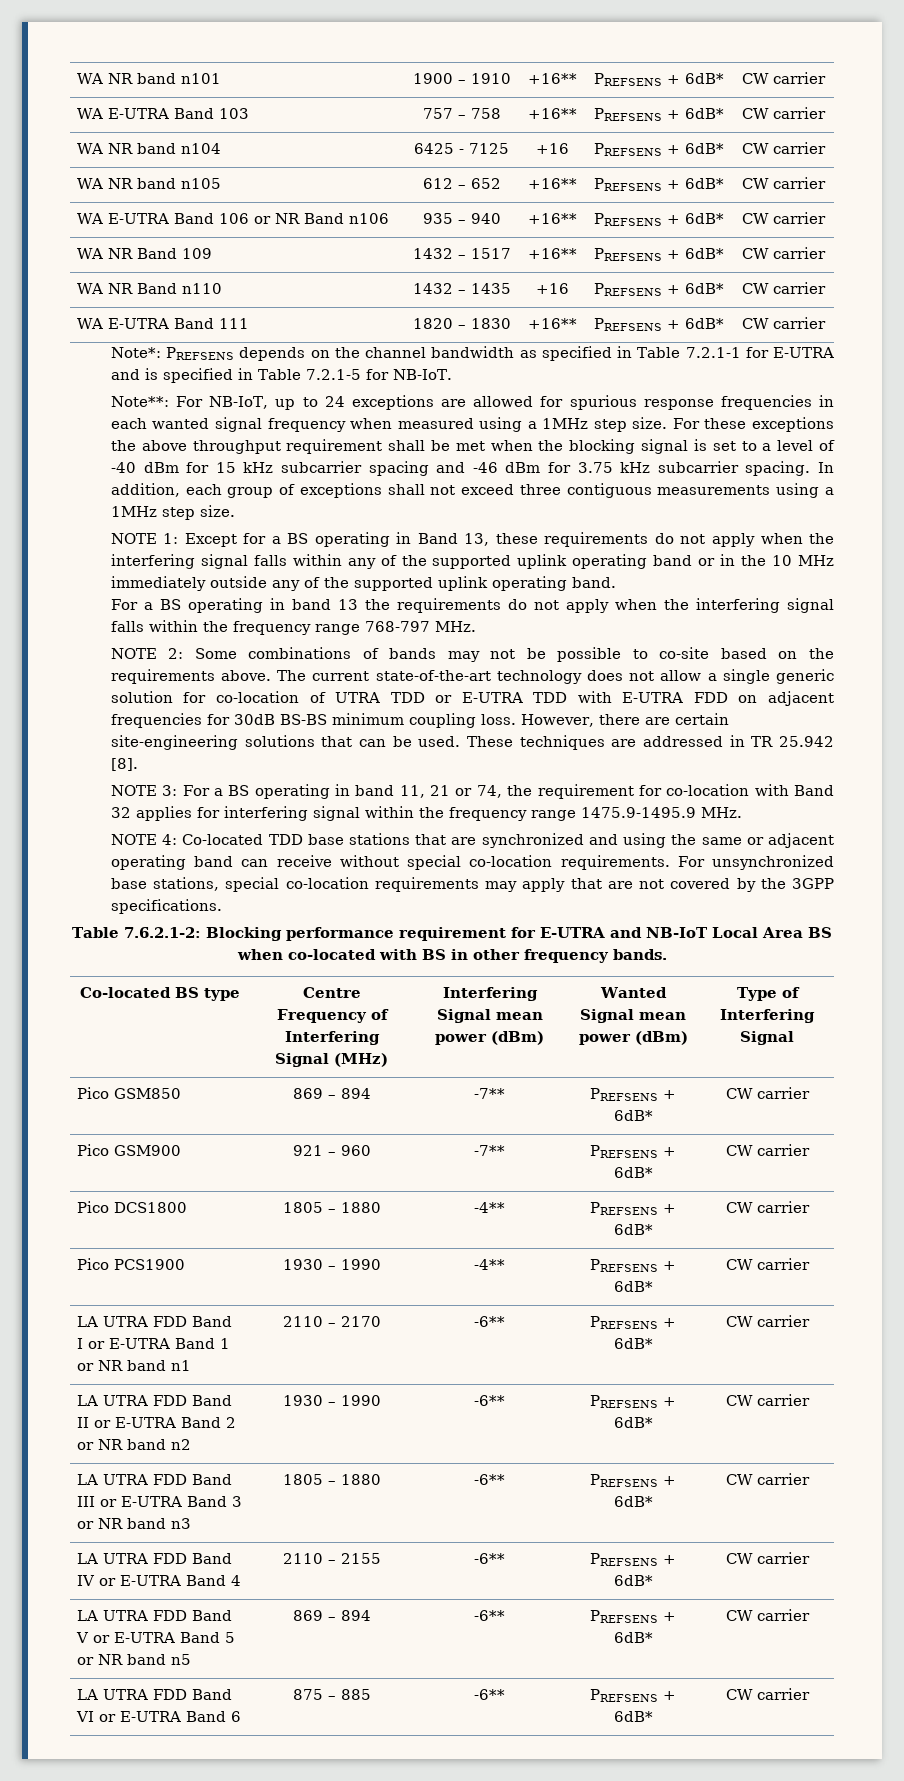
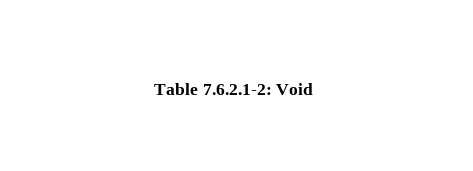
[77,73,222,84] [412,73,511,84] [527,73,577,84] [593,73,724,86] [741,72,826,84] [77,108,250,119] [422,108,501,119] [527,108,577,119] [593,108,724,121] [741,107,826,119] [77,143,222,154] [414,143,509,154] [535,143,569,154] [593,143,724,156] [741,142,826,154] [77,178,222,189] [422,178,501,189] [527,178,577,189] [593,178,724,191] [741,177,826,189] [77,213,390,224] [422,213,501,224] [527,213,577,224] [593,213,724,226] [741,212,826,224] [77,248,213,259] [412,248,511,259] [527,248,577,259] [593,248,724,261] [741,247,826,259] [77,283,223,294] [412,283,511,294] [535,283,569,294] [593,283,724,296] [741,282,826,294] [77,318,250,329] [412,318,511,329] [527,318,577,329] [593,318,724,331] [741,317,826,329] [110,346,834,361] [110,368,452,383] [110,395,834,410] [110,417,834,432] [110,439,835,454] [110,461,834,476] [110,483,834,498] [110,505,235,520] [110,532,834,547] [110,554,834,569] [110,576,616,591] [110,598,835,613] [110,620,476,635] [110,647,834,662] [110,669,834,684] [110,691,834,706] [110,713,729,728] [110,735,834,750] [110,758,138,771] [110,784,835,799] [110,806,742,821] [110,833,835,848] [110,855,835,870] [110,877,834,892] [110,899,222,914] [72,927,832,941] [236,949,667,963] [80,987,240,1001] [302,987,361,998] [276,1009,389,1023] [284,1031,380,1045] [275,1053,388,1067] [442,987,538,1001] [436,1009,543,1023] [435,1031,544,1045] [599,987,667,998] [580,1009,686,1023] [578,1031,688,1045] [736,987,800,1001] [720,1009,815,1023] [740,1031,794,1045] [77,1087,182,1099] [292,1088,371,1099] [474,1088,505,1099] [590,1088,676,1101] [613,1110,653,1121] [725,1087,810,1099] [77,1144,182,1156] [292,1145,371,1156] [474,1145,505,1156] [590,1145,676,1158] [613,1167,653,1178] [725,1144,810,1156] [77,1201,188,1213] [282,1202,381,1213] [474,1202,505,1213] [590,1202,676,1215] [613,1224,653,1235] [725,1201,810,1213] [77,1258,186,1270] [282,1259,381,1270] [474,1259,505,1270] [590,1259,676,1272] [613,1281,653,1292] [725,1258,810,1270] [77,1316,233,1327] [77,1338,231,1349] [77,1360,192,1371] [282,1316,381,1327] [474,1316,505,1327] [590,1316,676,1329] [613,1338,653,1349] [725,1315,810,1327] [77,1395,233,1406] [77,1417,237,1428] [77,1439,192,1450] [282,1395,381,1406] [474,1395,505,1406] [590,1395,676,1408] [613,1417,653,1428] [725,1394,810,1406] [77,1474,233,1485] [77,1496,243,1507] [77,1518,192,1529] [282,1474,381,1485] [474,1474,505,1485] [590,1474,676,1487] [613,1496,653,1507] [725,1473,810,1485] [77,1553,233,1564] [77,1575,242,1586] [282,1553,381,1564] [474,1553,505,1564] [590,1553,676,1566] [613,1575,653,1586] [725,1552,810,1564] [77,1610,233,1621] [76,1632,236,1643] [77,1654,192,1665] [292,1610,371,1621] [474,1610,505,1621] [590,1610,676,1623] [613,1632,653,1643] [725,1609,810,1621] [77,1689,233,1700] [76,1711,242,1722] [292,1689,371,1700] [474,1689,505,1700] [590,1689,676,1702] [613,1711,653,1722] [725,1688,810,1700] WA NR band n101 | 1900 – 1910 | +16** | PREFSENS + 6dB* | CW carrier // WA E-UTRA Band 103 | 757 – 758 | +16** | PREFSENS + 6dB* | CW carrier // WA NR band n104 | 6425 - 7125 | +16 | PREFSENS + 6dB* | CW carrier // WA NR band n105 | 612 – 652 | +16** | PREFSENS + 6dB* | CW carrier // WA E-UTRA Band 106 or NR Band n106 | 935 – 940 | +16** | PREFSENS + 6dB* | CW carrier // WA NR Band 109 | 1432 – 1517 | +16** | PREFSENS + 6dB* | CW carrier // WA NR Band n110 | 1432 – 1435 | +16 | PREFSENS + 6dB* | CW carrier // WA E-UTRA Band 111 | 1820 – 1830 | +16** | PREFSENS + 6dB* | CW carrier // Note*: PREFSENS depends on the channel bandwidth as specified in Table 7.2.1-1 for E-UTRA and is specified in Table 7.2.1-5 for NB-IoT. // Note**: For NB-IoT, up to 24 exceptions are allowed for spurious response frequencies in each wanted signal frequency when measured using a 1MHz step size. For these exceptions the above throughput requirement shall be met when the blocking signal is set to a level of -40 dBm for 15 kHz subcarrier spacing and -46 dBm for 3.75 kHz subcarrier spacing. In addition, each group of exceptions shall not exceed three contiguous measurements using a 1MHz step size. // NOTE 1: Except for a BS operating in Band 13, these requirements do not apply when the interfering signal falls within any of the supported uplink operating band or in the 10 MHz immediately outside any of the supported uplink operating band. // For a BS operating in band 13 the requirements do not apply when the interfering signal falls within the frequency range 768-797 MHz. // NOTE 2: Some combinations of bands may not be possible to co-site based on the requirements above. The current state-of-the-art technology does not allow a single generic solution for co-location of UTRA TDD or E-UTRA TDD with E-UTRA FDD on adjacent frequencies for 30dB BS-BS minimum coupling loss. However, there are certain site-engineering solutions that can be used. These techniques are addressed in TR 25.942 [8]. // NOTE 3: For a BS operating in band 11, 21 or 74, the requirement for co-location with Band 32 applies for interfering signal within the frequency range 1475.9-1495.9 MHz. // NOTE 4: Co-located TDD base stations that are synchronized and using the same or adjacent operating band can receive without special co-location requirements. For unsynchronized base stations, special co-location requirements may apply that are not covered by the 3GPP specifications. // Table 7.6.2.1-2: Blocking performance requirement for E-UTRA and NB-IoT Local Area BS when co-located with BS in other frequency bands. // Co-located BS type | Centre Frequency of Interfering Signal (MHz) | Interfering Signal mean power (dBm) | Wanted Signal mean power (dBm) | Type of Interfering Signal // Pico GSM850 | 869 – 894 | -7** | PREFSENS + 6dB* | CW carrier // Pico GSM900 | 921 – 960 | -7** | PREFSENS + 6dB* | CW carrier // Pico DCS1800 | 1805 – 1880 | -4** | PREFSENS + 6dB* | CW carrier // Pico PCS1900 | 1930 – 1990 | -4** | PREFSENS + 6dB* | CW carrier // LA UTRA FDD Band I or E-UTRA Band 1 or NR band n1 | 2110 – 2170 | -6** | PREFSENS + 6dB* | CW carrier // LA UTRA FDD Band II or E-UTRA Band 2 or NR band n2 | 1930 – 1990 | -6** | PREFSENS + 6dB* | CW carrier // LA UTRA FDD Band III or E-UTRA Band 3 or NR band n3 | 1805 – 1880 | -6** | PREFSENS + 6dB* | CW carrier // LA UTRA FDD Band IV or E-UTRA Band 4 | 2110 – 2155 | -6** | PREFSENS + 6dB* | CW carrier // LA UTRA FDD Band V or E-UTRA Band 5 or NR band n5 | 869 – 894 | -6** | PREFSENS + 6dB* | CW carrier // LA UTRA FDD Band VI or E-UTRA Band 6 | 875 – 885 | -6** | PREFSENS + 6dB* | CW carrier -> [153,83,314,95] Table 7.6.2.1-2: Void

